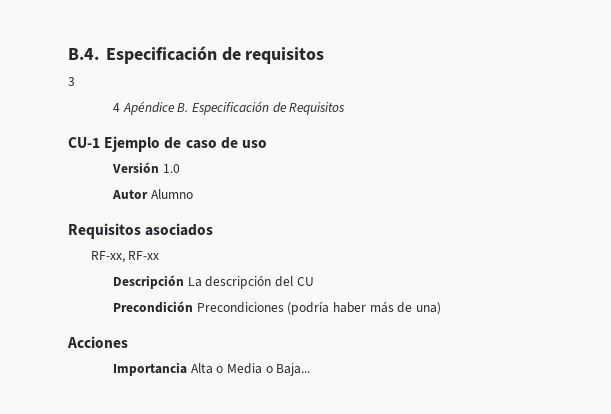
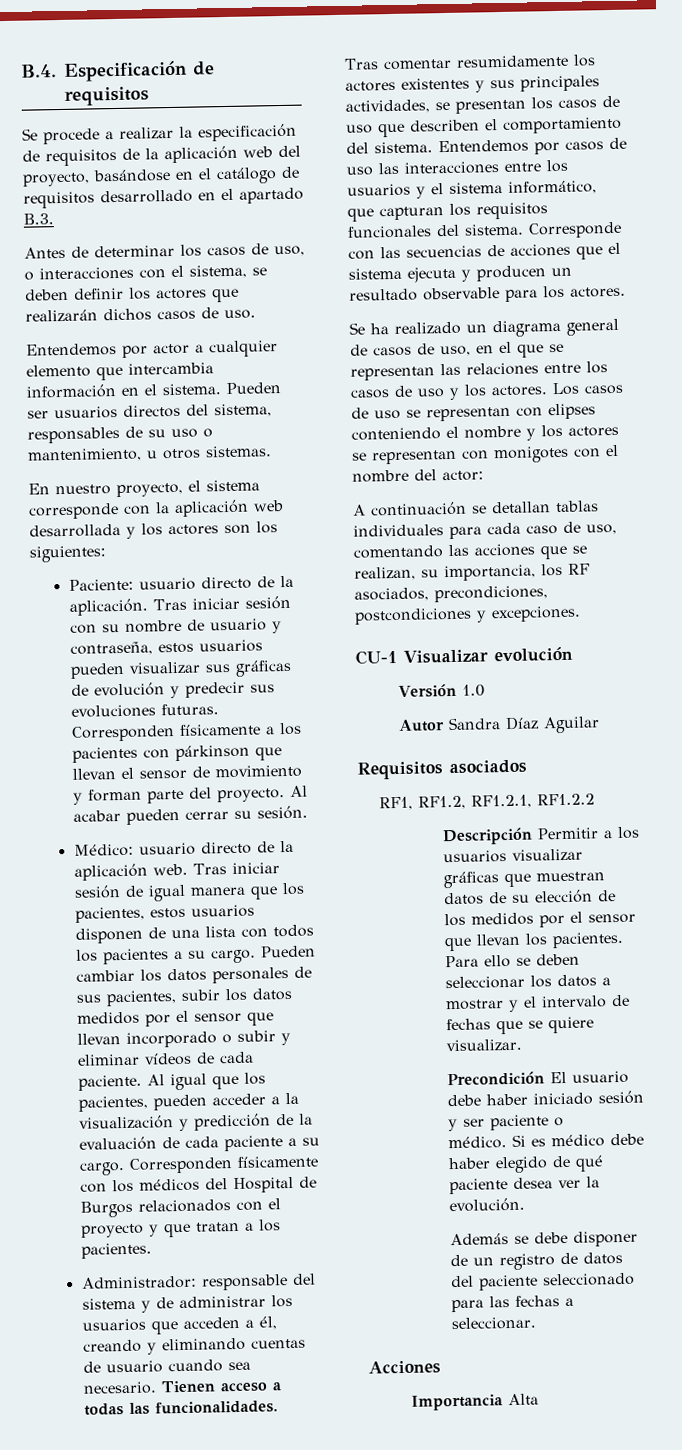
[68,77,75,86] [113,101,346,115] [68,136,267,152] 3 // 4 Apéndice B. Especificación de Requisitos // CU-1 Ejemplo de caso de uso -> [22,123,297,145] [22,145,301,167] [22,166,300,187] [23,187,304,209] [23,213,54,225] [24,243,305,259] [24,264,267,281] [25,287,239,303] [25,307,256,323] [26,340,278,358] [26,362,214,381] [26,382,281,399] [27,403,272,420] [27,426,213,444] [27,445,272,463] [28,479,260,498] [28,499,284,520] [29,521,278,539] [29,545,106,563] [68,575,294,591] [68,595,291,616] [69,618,282,634] [69,639,263,656] [69,659,292,679] [70,681,275,699] [70,703,219,718] [70,722,302,742] [71,744,282,763] [71,764,302,780] [72,785,308,805] [72,805,308,825] [73,840,294,857] [73,862,280,881] [73,882,305,902] [74,904,255,923] [74,924,314,944] [75,945,316,965] [75,966,312,984] [75,987,292,1007] [76,1010,274,1027] [76,1030,291,1048] [76,1051,254,1066] [77,1072,266,1091] [77,1092,299,1112] [78,1113,313,1132] [78,1135,320,1152] [78,1155,319,1176] [79,1176,317,1194] [79,1198,281,1218] [80,1219,281,1238] [80,1242,152,1259] [80,1273,316,1291] [81,1294,293,1313] [81,1316,277,1335] [82,1337,306,1355] [82,1359,251,1374] [82,1380,282,1395] [83,1400,278,1416] [344,54,596,71] [345,75,600,93] [345,95,620,114] [346,116,622,138] [346,137,627,155] [346,159,568,176] [347,180,597,199] [347,202,548,222] [347,221,622,239] [348,242,621,260] [348,265,572,283] [349,285,626,302] [349,318,619,338] [350,341,564,358] [350,361,608,381] [350,382,624,400] [351,403,596,422] [351,424,619,441] [352,444,619,465] [352,469,484,483] [353,500,599,517] [353,521,617,539] [353,543,587,560] [354,563,590,582] [354,585,548,603] [354,605,581,625] [355,646,573,665] Se procede a realizar la especificación de requisitos de la aplicación web del proyecto, basándose en el catálogo de requisitos desarrollado en el apartado B.3. // Antes de determinar los casos de uso, o interacciones con el sistema, se deben definir los actores que realizarán dichos casos de uso. // Entendemos por actor a cualquier elemento que intercambia información en el sistema. Pueden ser usuarios directos del sistema, responsables de su uso o mantenimiento, u otros sistemas. // En nuestro proyecto, el sistema corresponde con la aplicación web desarrollada y los actores son los siguientes: // Paciente: usuario directo de la aplicación. Tras iniciar sesión con su nombre de usuario y contraseña, estos usuarios pueden visualizar sus gráficas de evolución y predecir sus evoluciones futuras. Corresponden físicamente a los pacientes con párkinson que llevan el sensor de movimiento y forman parte del proyecto. Al acabar pueden cerrar su sesión. // Médico: usuario directo de la aplicación web. Tras iniciar sesión de igual manera que los pacientes, estos usuarios disponen de una lista con todos los pacientes a su cargo. Pueden cambiar los datos personales de sus pacientes, subir los datos medidos por el sensor que llevan incorporado o subir y eliminar vídeos de cada paciente. Al igual que los pacientes, pueden acceder a la visualización y predicción de la evaluación de cada paciente a su cargo. Corresponden físicamente con los médicos del Hospital de Burgos relacionados con el proyecto y que tratan a los pacientes. // Administrador: responsable del sistema y de administrar los usuarios que acceden a él, creando y eliminando cuentas de usuario cuando sea necesario. Tienen acceso a todas las funcionalidades. // Tras comentar resumidamente los actores existentes y sus principales actividades, se presentan los casos de uso que describen el comportamiento del sistema. Entendemos por casos de uso las interacciones entre los usuarios y el sistema informático, que capturan los requisitos funcionales del sistema. Corresponde con las secuencias de acciones que el sistema ejecuta y producen un resultado observable para los actores. // Se ha realizado un diagrama general de casos de uso, en el que se representan las relaciones entre los casos de uso y los actores. Los casos de uso se representan con elipses conteniendo el nombre y los actores se representan con monigotes con el nombre del actor: // A continuación se detallan tablas individuales para cada caso de uso, comentando las acciones que se realizan, su importancia, los RF asociados, precondiciones, postcondiciones y excepciones. // CU-1 Visualizar evolución
[150,189,193,199] Alumno -> [448,716,601,734] Sandra Díaz Aguilar
[90,251,160,263] [113,275,314,289] [113,301,442,315] RF-xx, RF-xx // Descripción La descripción del CU // Precondición Precondiciones (podría haber más de una) -> [379,793,596,811] [442,826,640,846] [443,848,583,864] [443,871,605,889] [444,889,616,906] [444,911,636,928] [444,931,624,952] [445,953,580,968] [445,974,611,990] [446,994,630,1012] [446,1016,594,1035] [446,1038,522,1053] [447,1070,629,1087] [447,1090,644,1107] [448,1114,564,1132] [448,1133,644,1150] [448,1155,604,1174] [449,1176,600,1195] [449,1197,525,1213] [450,1230,638,1247] [450,1251,623,1271] [451,1272,635,1291] [451,1295,574,1313] [451,1316,536,1331] RF1, RF1.2, RF1.2.1, RF1.2.2 // Descripción Permitir a los usuarios visualizar gráficas que muestran datos de su elección de los medidos por el sensor que llevan los pacientes. Para ello se deben seleccionar los datos a mostrar y el intervalo de fechas que se quiere visualizar. // Precondición El usuario debe haber iniciado sesión y ser paciente o // médico. Si es médico debe haber elegido de qué paciente desea ver la evolución. // Además se debe disponer de un registro de datos del paciente seleccionado para las fechas a seleccionar.
[216,363,311,376] o Media o Baja... -> (540, 1399) none

